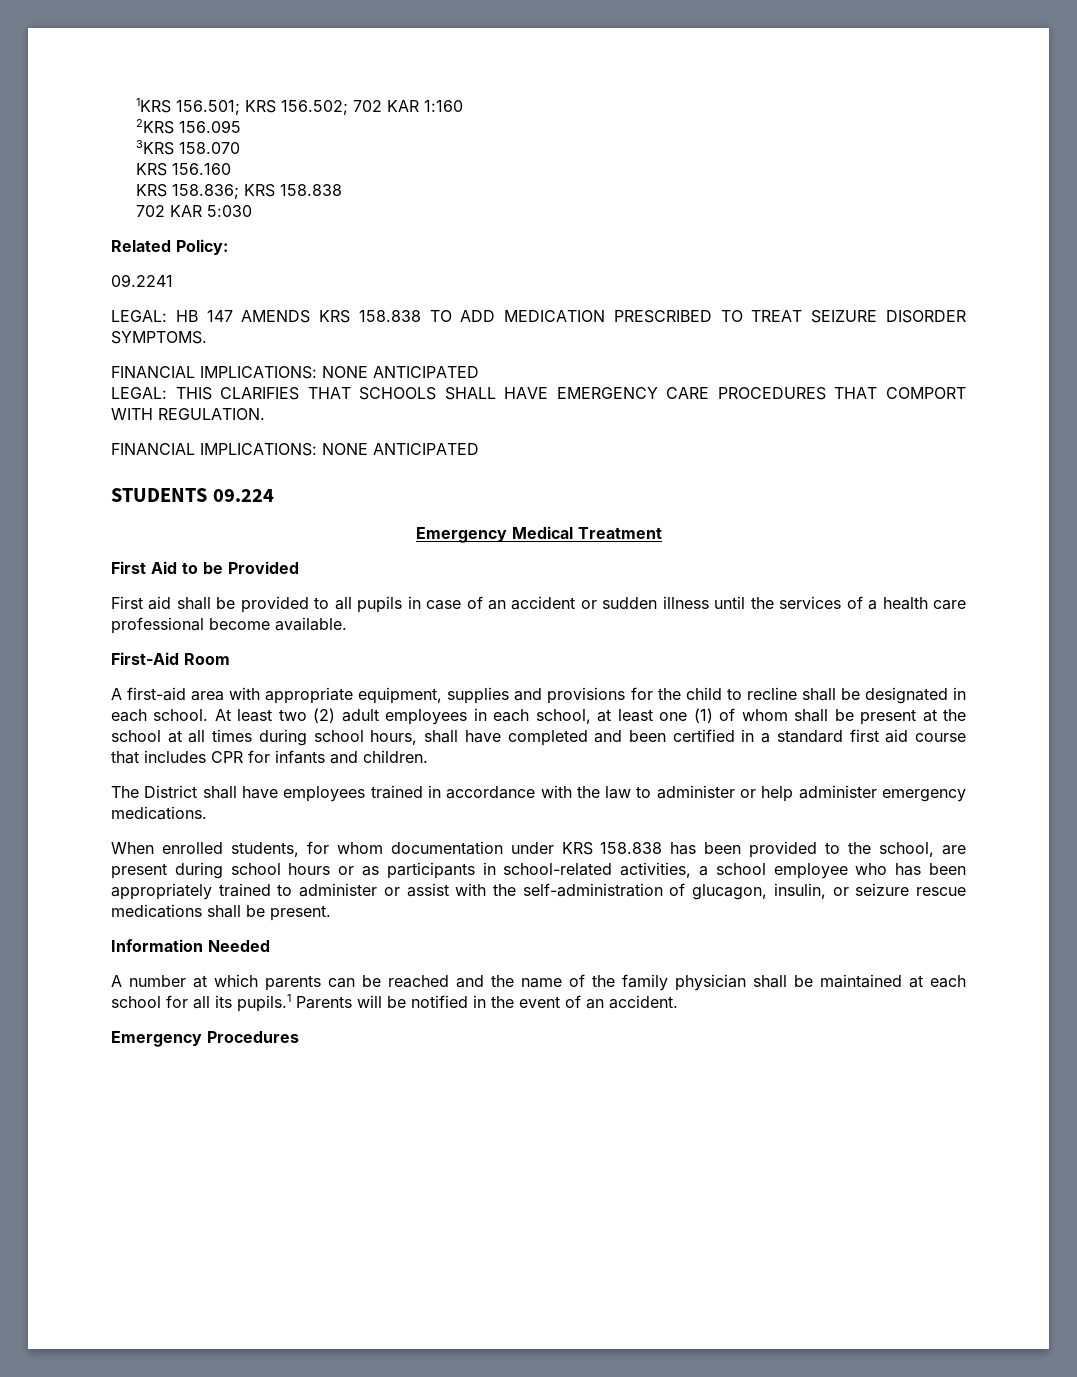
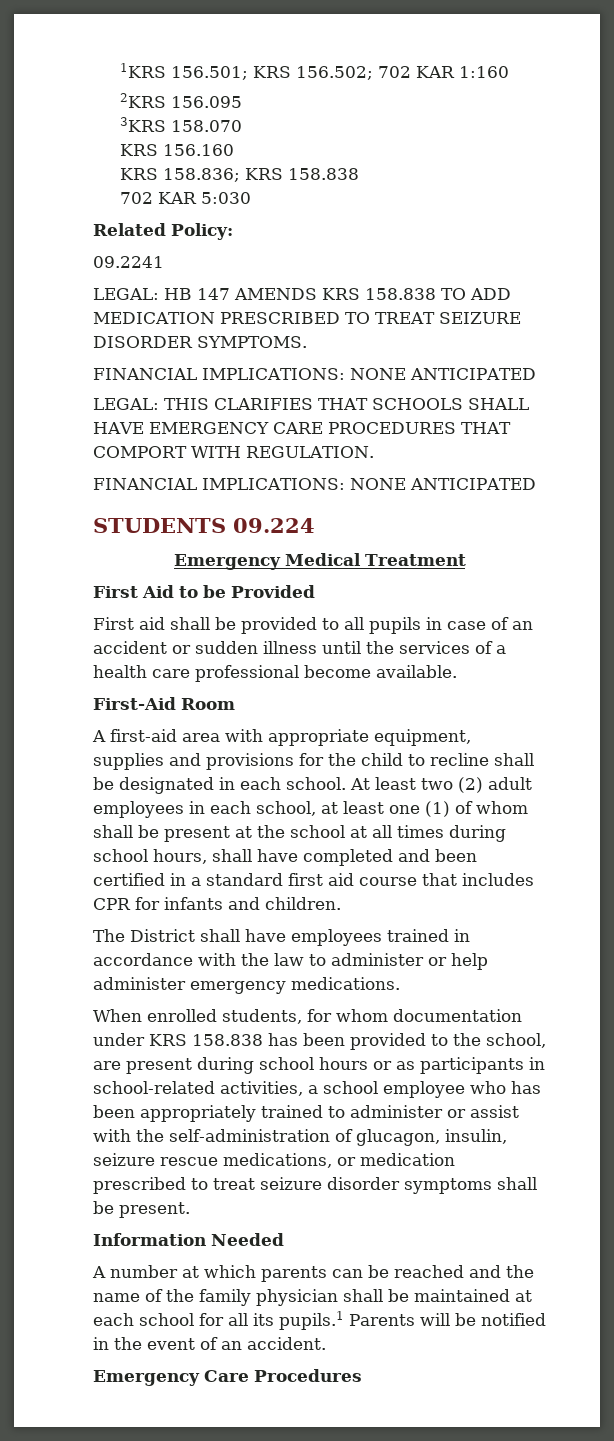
[832,887,849,896] or -> (507, 1136) none
[111,904,202,918] medications -> [223,1153,455,1168] [93,1177,492,1194] medications, or medication prescribed to treat seizure disorder symptoms
(202, 1039) none -> [204,1370,249,1382] Care

